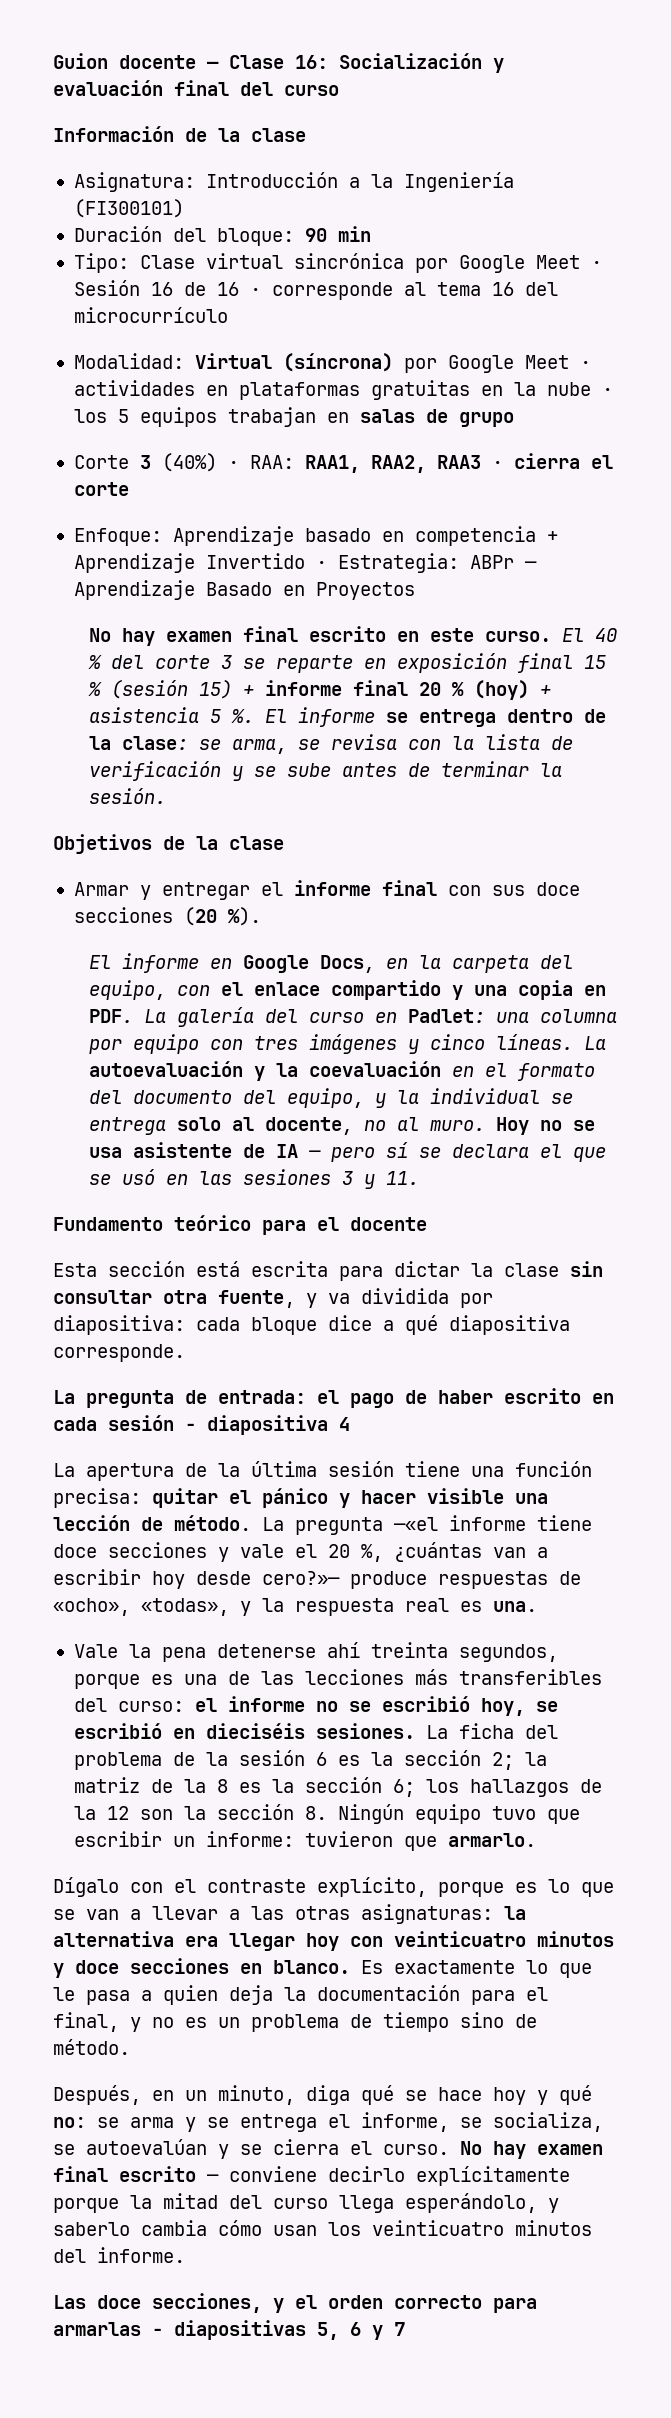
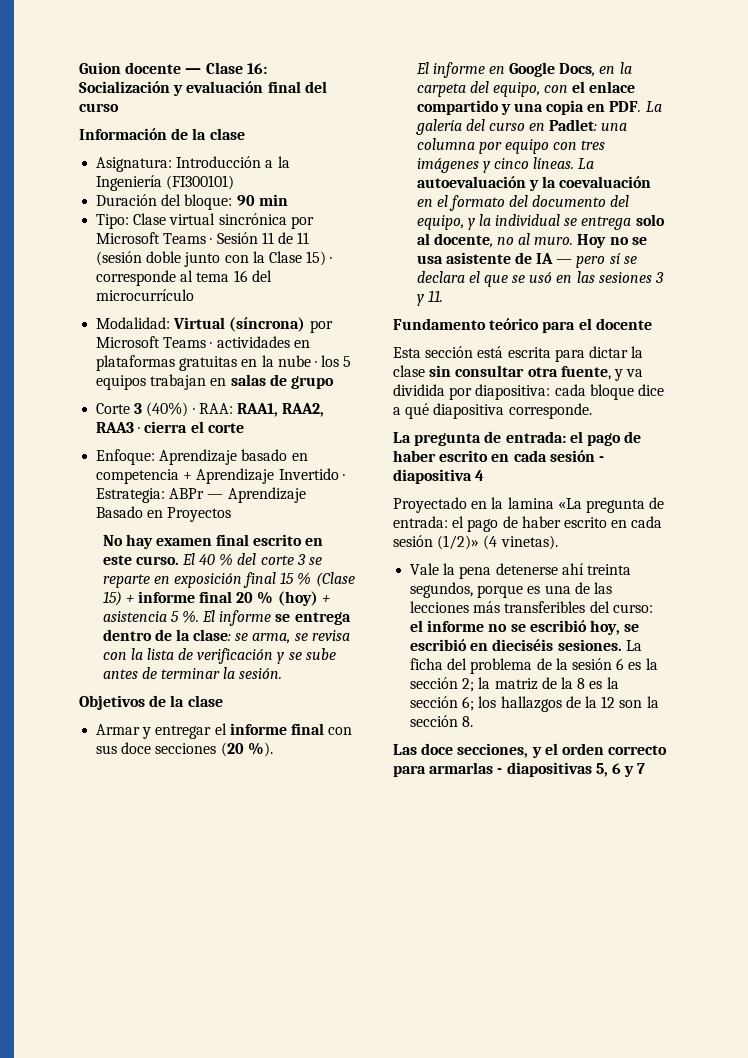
[458,255,602,273] [73,280,239,296] Google Meet · Sesión 16 de 16 -> [96,232,310,244] [96,251,327,267] Microsoft Teams · Sesión 11 de 11 (sesión doble junto con la Clase 15)
[447,355,569,373] Google Meet -> [96,336,207,348] Microsoft Teams
[111,679,189,699] (sesión -> [315,572,355,587] (Clase
[53,1461,592,1481] [53,1488,548,1508] [53,1515,592,1535] [53,1542,548,1562] [53,1569,581,1589] [53,1598,537,1616] La apertura de la última sesión tiene una función precisa: quitar el pánico y hacer visible una lección de método. La pregunta —«el informe tiene doce secciones y vale el 20 %, ¿cuántas van a escribir hoy desde cero?»— produce respuestas de «ocho», «todas», y la respuesta real es una. -> [393,497,665,513] [393,516,663,532] [393,535,558,550] Proyectado en la lamina «La pregunta de entrada: el pago de haber escrito en cada sesión (1/2)» (4 vinetas).
[337,1804,580,1824] [73,1831,536,1851] [53,1877,614,1897] [53,1904,526,1924] [53,1931,614,1951] [53,1958,592,1978] [53,1985,548,2005] [53,2012,537,2032] [53,2039,130,2055] [53,2085,592,2105] [53,2112,603,2132] [53,2139,603,2159] [53,2166,570,2186] [53,2193,559,2213] [53,2220,592,2236] [53,2247,185,2263] Ningún equipo tuvo que escribir un informe: tuvieron que armarlo. // Dígalo con el contraste explícito, porque es lo que se van a llevar a las otras asignaturas: la alternativa era llegar hoy con veinticuatro minutos y doce secciones en blanco. Es exactamente lo que le pasa a quien deja la documentación para el final, y no es un problema de tiempo sino de método. // Después, en un minuto, diga qué se hace hoy y qué no: se arma y se entrega el informe, se socializa, se autoevalúan y se cierra el curso. No hay examen final escrito — conviene decirlo explícitamente porque la mitad del curso llega esperándolo, y saberlo cambia cómo usan los veinticuatro minutos del informe. -> (474, 721) none

